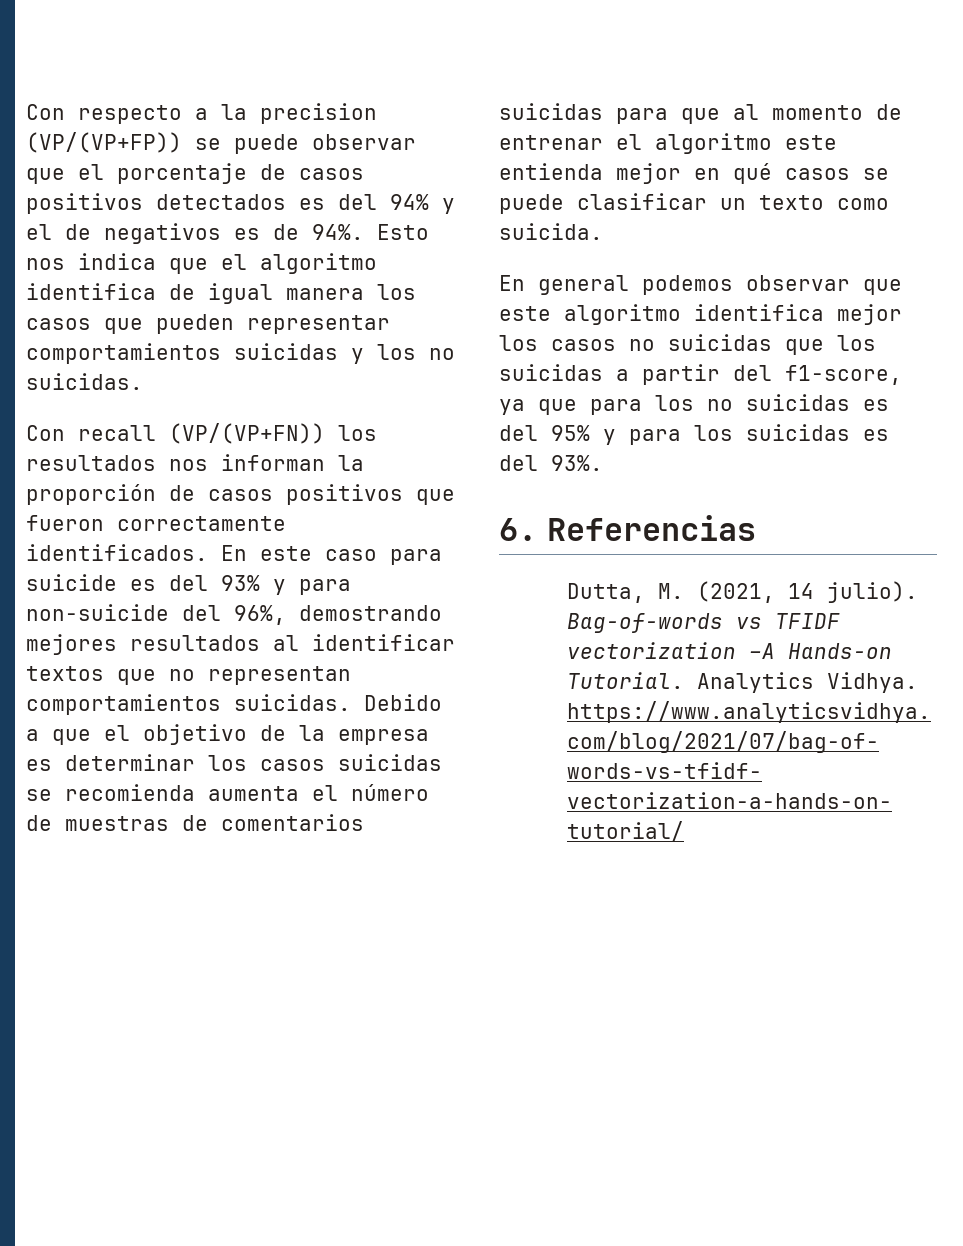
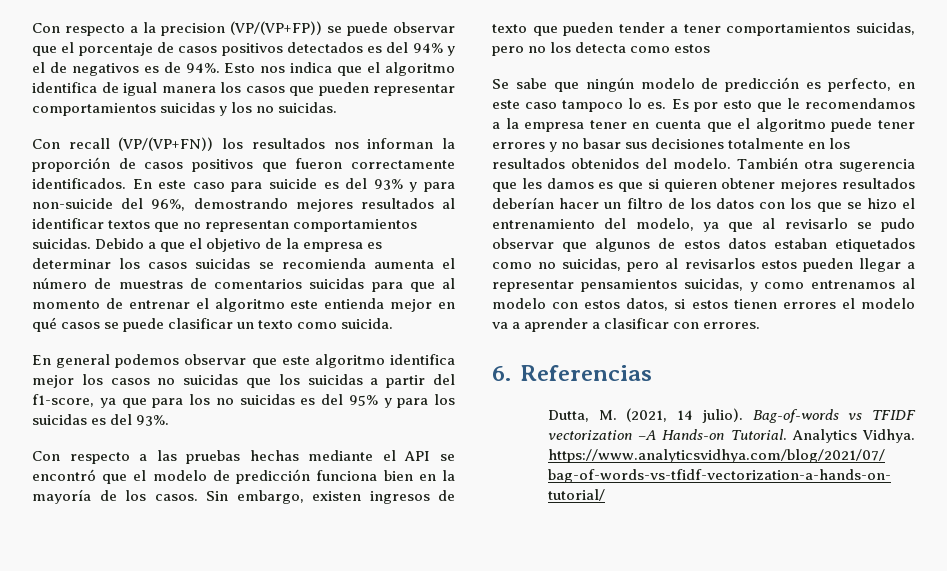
(603, 463) none -> [32,450,455,464] [32,469,456,484] [32,489,455,504] [492,22,915,36] [492,42,711,56] [492,77,916,92] [492,98,915,112] [492,118,915,132] [492,138,851,152] [492,157,915,172] [492,178,915,192] [492,197,916,212] [492,218,915,232] [492,238,915,252] [492,258,915,272] [492,278,915,292] [492,298,915,311] [492,318,761,332] // Con respecto a las pruebas hechas mediante el API se encontró que el modelo de predicción funciona bien en la mayoría de los casos. Sin embargo, existen ingresos de texto que pueden tender a tener comportamientos suicidas, pero no los detecta como estos // Se sabe que ningún modelo de predicción es perfecto, en este caso tampoco lo es. Es por esto que le recomendamos a la empresa tener en cuenta que el algoritmo puede tener errores y no basar sus decisiones totalmente en los resultados obtenidos del modelo. También otra sugerencia que les damos es que si quieren obtener mejores resultados deberían hacer un filtro de los datos con los que se hizo el entrenamiento del modelo, ya que al revisarlo se pudo observar que algunos de estos datos estaban etiquetados como no suicidas, pero al revisarlos estos pueden llegar a representar pensamientos suicidas, y como entrenamos al modelo con estos datos, si estos tienen errores el modelo va a aprender a clasificar con errores.

